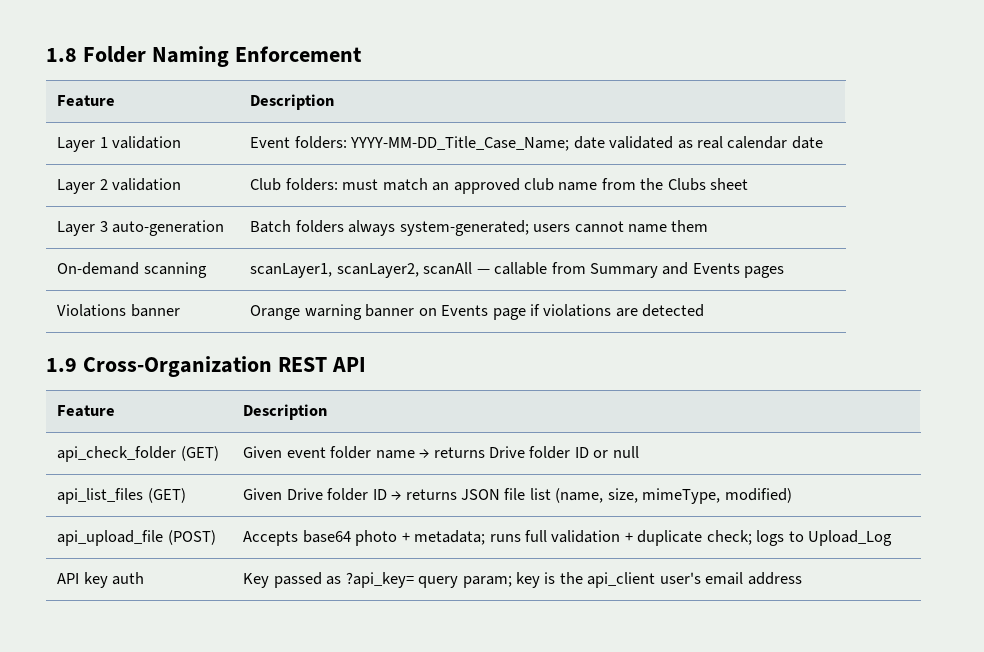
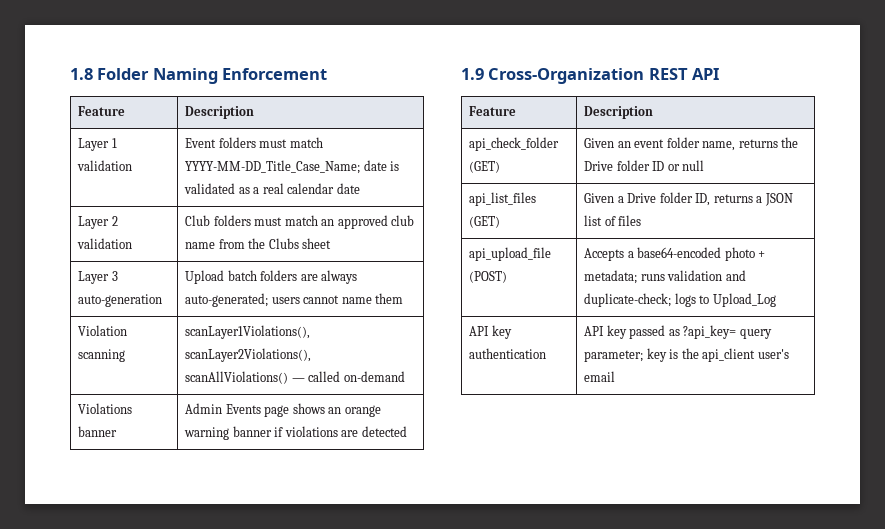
[294,136,347,149] folders: -> [218,137,323,148] folders must match
(605, 142) none -> [390,161,400,171] is
(693, 144) none -> [253,187,260,194] a
[285,178,338,191] folders: -> [213,215,251,226] folders
[250,220,529,236] Batch folders always system-generated; -> [185,270,358,284] [185,293,269,307] Upload batch folders are always auto-generated;
[57,262,140,275] On-demand -> [78,325,128,336] Violation
[250,262,785,278] [57,304,180,317] [250,304,526,320] scanLayer1, scanLayer2, scanAll — callable from Summary and Events pages // Violations banner | Orange warning banner on Events page -> [185,325,311,339] [185,348,312,362] [185,371,405,384] [78,403,133,414] [78,426,118,437] [185,403,381,417] [184,426,272,440] scanLayer1Violations(), scanLayer2Violations(), scanAllViolations() — called on-demand // Violations banner | Admin Events page shows an orange warning banner
(283, 452) none -> [617,141,631,148] an
[375,447,485,459] name → returns -> [702,137,799,151] name, returns the
[286,488,792,504] Drive folder ID → returns JSON file list (name, size, mimeType, modified) -> [617,192,793,206] [584,215,642,226] a Drive folder ID, returns a JSON list of files
[302,530,351,543] base64 -> [627,247,722,258] a base64-encoded
[525,530,752,546] full validation + duplicate check; -> [667,270,746,281] [584,293,672,307] validation and duplicate-check;
[112,572,145,585] [243,573,270,588] auth | Key -> [469,348,547,359] [584,325,627,339] authentication | API key
[462,576,512,588] param; -> [584,350,644,362] parameter;
[747,572,802,585] address -> (616, 376) none

